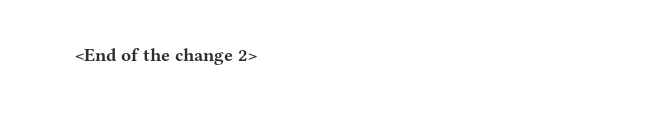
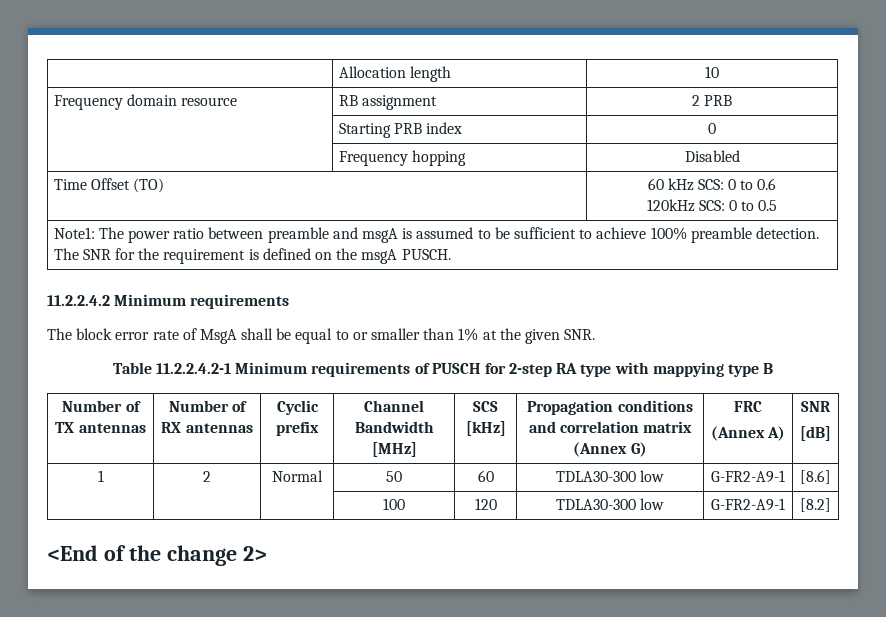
(75, 55) none -> [338,66,451,82] [705,66,719,78] [53,94,238,110] [338,95,437,110] [691,95,733,106] [338,122,463,138] [708,123,716,134] [338,150,466,166] [684,150,740,162] [53,178,165,193] [647,178,777,191] [646,199,778,212] [53,227,819,243] [53,248,451,264] [47,294,290,309] [47,328,596,344] [112,362,774,377] [62,400,141,412] [55,422,146,433] [168,400,248,412] [161,422,253,433] [276,400,319,415] [276,421,319,436] [364,400,424,412] [354,421,434,433] [371,442,417,457] [473,401,498,412] [465,421,506,436] [527,400,693,415] [528,421,693,433] [573,442,647,457] [734,401,762,412] [710,426,786,441] [801,401,831,412] [800,426,831,441] [97,470,104,482] [203,471,211,482] [272,470,323,482] [386,471,402,482] [477,470,494,482] [555,470,665,482] [711,470,785,483] [800,470,831,484] [383,498,405,510] [474,498,497,510] [555,498,665,510] [711,498,785,511] [800,498,831,512] | Allocation length | 10 // Frequency domain resource | RB assignment | 2 PRB // | Starting PRB index | 0 // | Frequency hopping | Disabled // Time Offset (TO) | 60 kHz SCS: 0 to 0.6 // 120kHz SCS: 0 to 0.5 // Note1: The power ratio between preamble and msgA is assumed to be sufficient to achieve 100% preamble detection. The SNR for the requirement is defined on the msgA PUSCH. // 11.2.2.4.2 Minimum requirements // The block error rate of MsgA shall be equal to or smaller than 1% at the given SNR. // Table 11.2.2.4.2-1 Minimum requirements of PUSCH for 2-step RA type with mappying type B // Number of TX antennas | Number of RX antennas | Cyclic prefix | Channel Bandwidth [MHz] | SCS [kHz] | Propagation conditions and correlation matrix (Annex G) | FRC // (Annex A) | SNR // [dB] // 1 | 2 | Normal | 50 | 60 | TDLA30-300 low | G-FR2-A9-1 | [8.6] // | | | 100 | 120 | TDLA30-300 low | G-FR2-A9-1 | [8.2] //

